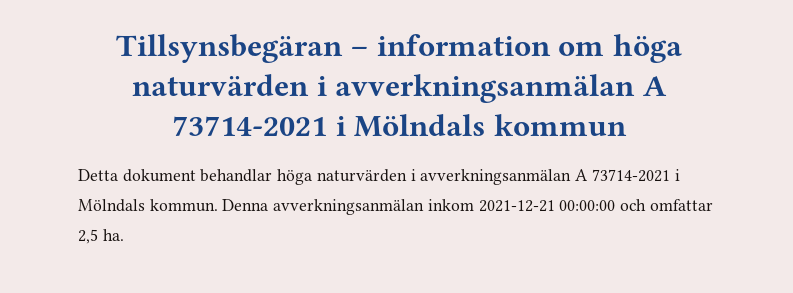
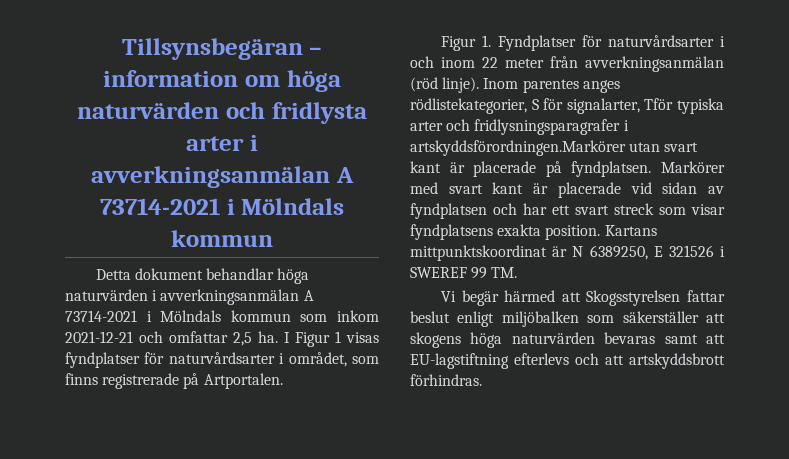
(310, 85) none -> [226,102,367,124] [186,136,245,151] och fridlysta arter
[149,199,425,215] kommun. Denna avverkningsanmälan -> [230,310,328,322] kommun som
[559,200,616,211] 00:00:00 -> (133, 337) none
(124, 235) none -> [284,331,379,347] [65,352,379,368] [65,373,283,389] [440,35,725,51] [410,56,724,72] [410,77,620,93] [410,98,724,114] [410,119,629,135] [410,140,699,156] [410,161,725,177] [410,182,724,198] [410,203,725,219] [410,224,657,240] [410,245,725,261] [410,267,518,279] [440,290,725,306] [410,311,725,327] [410,332,725,348] [410,353,725,369] [410,374,482,386] I Figur 1 visas fyndplatser för naturvårdsarter i området, som finns registrerade på Artportalen. // Figur 1. Fyndplatser för naturvårdsarter i och inom 22 meter från avverkningsanmälan (röd linje). Inom parentes anges rödlistekategorier, S för signalarter, Tför typiska arter och fridlysningsparagrafer i artskyddsförordningen.Markörer utan svart kant är placerade på fyndplatsen. Markörer med svart kant är placerade vid sidan av fyndplatsen och har ett svart streck som visar fyndplatsens exakta position. Kartans mittpunktskoordinat är N 6389250, E 321526 i SWEREF 99 TM. // Vi begär härmed att Skogsstyrelsen fattar beslut enligt miljöbalken som säkerställer att skogens höga naturvärden bevaras samt att EU-lagstiftning efterlevs och att artskyddsbrott förhindras.

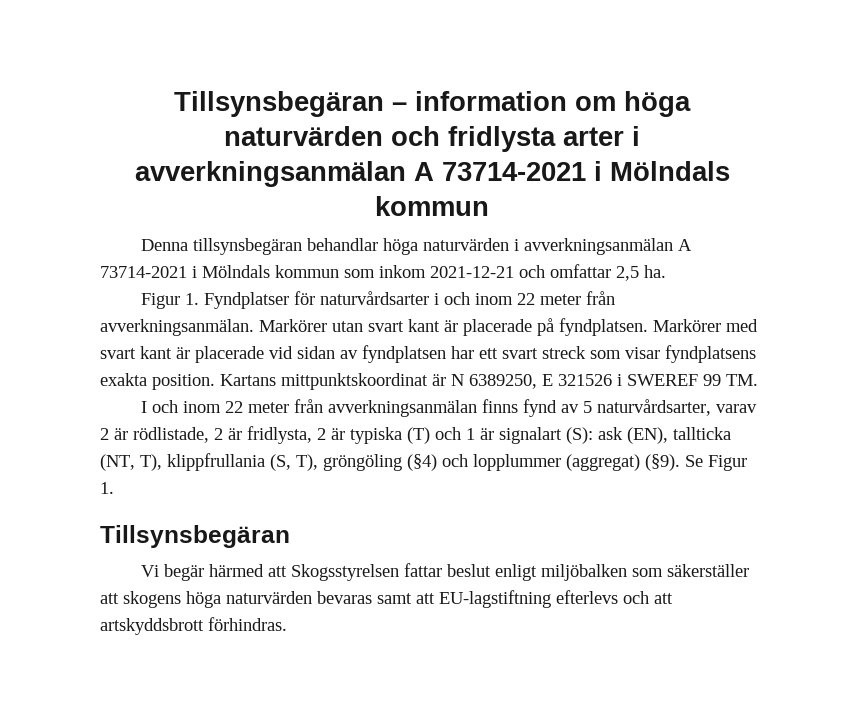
[95,268,204,280] Detta dokument -> [141,238,303,255] Denna tillsynsbegäran
[284,331,379,347] [65,352,379,368] [65,373,283,389] I Figur 1 visas fyndplatser för naturvårdsarter i området, som finns registrerade på Artportalen. -> (666, 271) none
[585,56,724,72] [410,77,620,93] [410,98,724,114] [410,119,629,135] [410,140,626,156] avverkningsanmälan (röd linje). Inom parentes anges rödlistekategorier, S för signalarter, Tför typiska arter och fridlysningsparagrafer i artskyddsförordningen.Markörer -> [100,319,327,336] avverkningsanmälan. Markörer
[493,203,517,215] och -> (446, 354) none
(518, 272) none -> [141,399,758,417] [100,426,731,444] [100,453,747,471] [100,482,114,494] [100,525,290,548] // I och inom 22 meter från avverkningsanmälan finns fynd av 5 naturvårdsarter, varav 2 är rödlistade, 2 är fridlysta, 2 är typiska (T) och 1 är signalart (S): ask (EN), tallticka (NT, T), klippfrullania (S, T), gröngöling (§4) och lopplummer (aggregat) (§9). Se Figur 1. // Tillsynsbegäran

